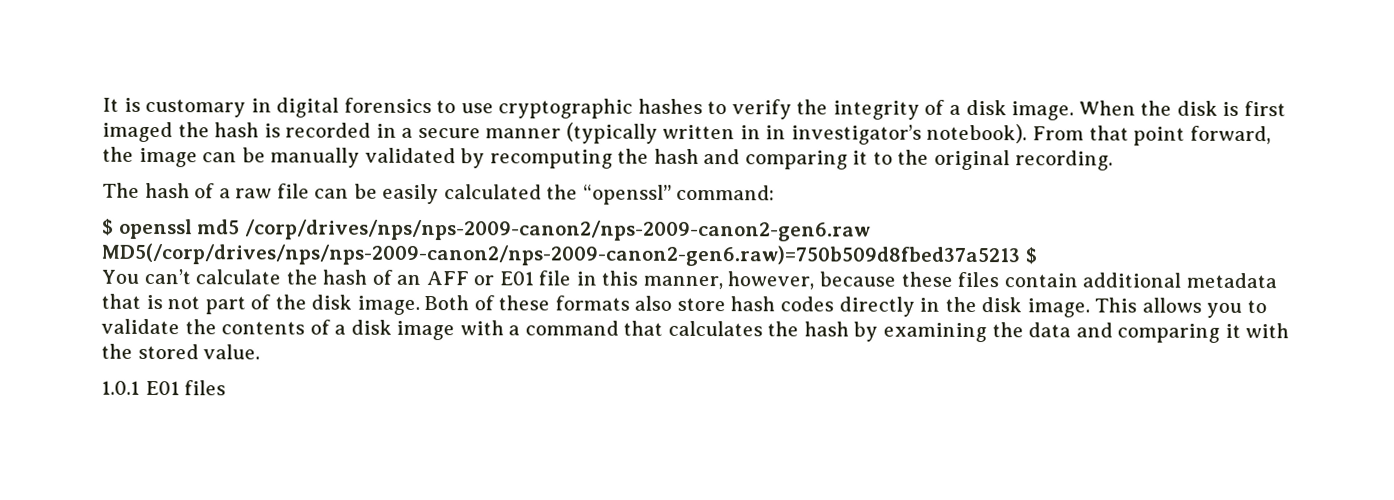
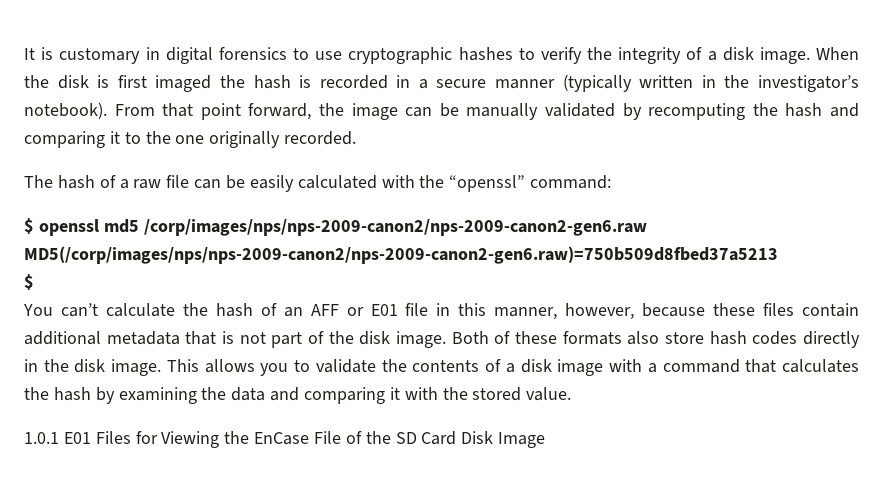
[765,125,787,140] in -> [724,75,750,88] the
[934,149,1113,171] original recording. -> [175,131,357,148] one originally recorded.
(542, 192) none -> [381,175,415,188] with
[244,219,871,242] [101,242,1021,268] /corp/drives/nps/nps-2009-canon2/nps-2009-canon2-gen6.raw MD5(/corp/drives/nps/nps-2009-canon2/nps-2009-canon2-gen6.raw)=750b509d8fbed37a5213 -> [143,219,647,236] [24,246,778,264] /corp/images/nps/nps-2009-canon2/nps-2009-canon2-gen6.raw MD5(/corp/images/nps/nps-2009-canon2/nps-2009-canon2-gen6.raw)=750b509d8fbed37a5213 //
[184,380,227,396] files -> [95,431,546,448] Files for Viewing the EnCase File of the SD Card Disk Image

